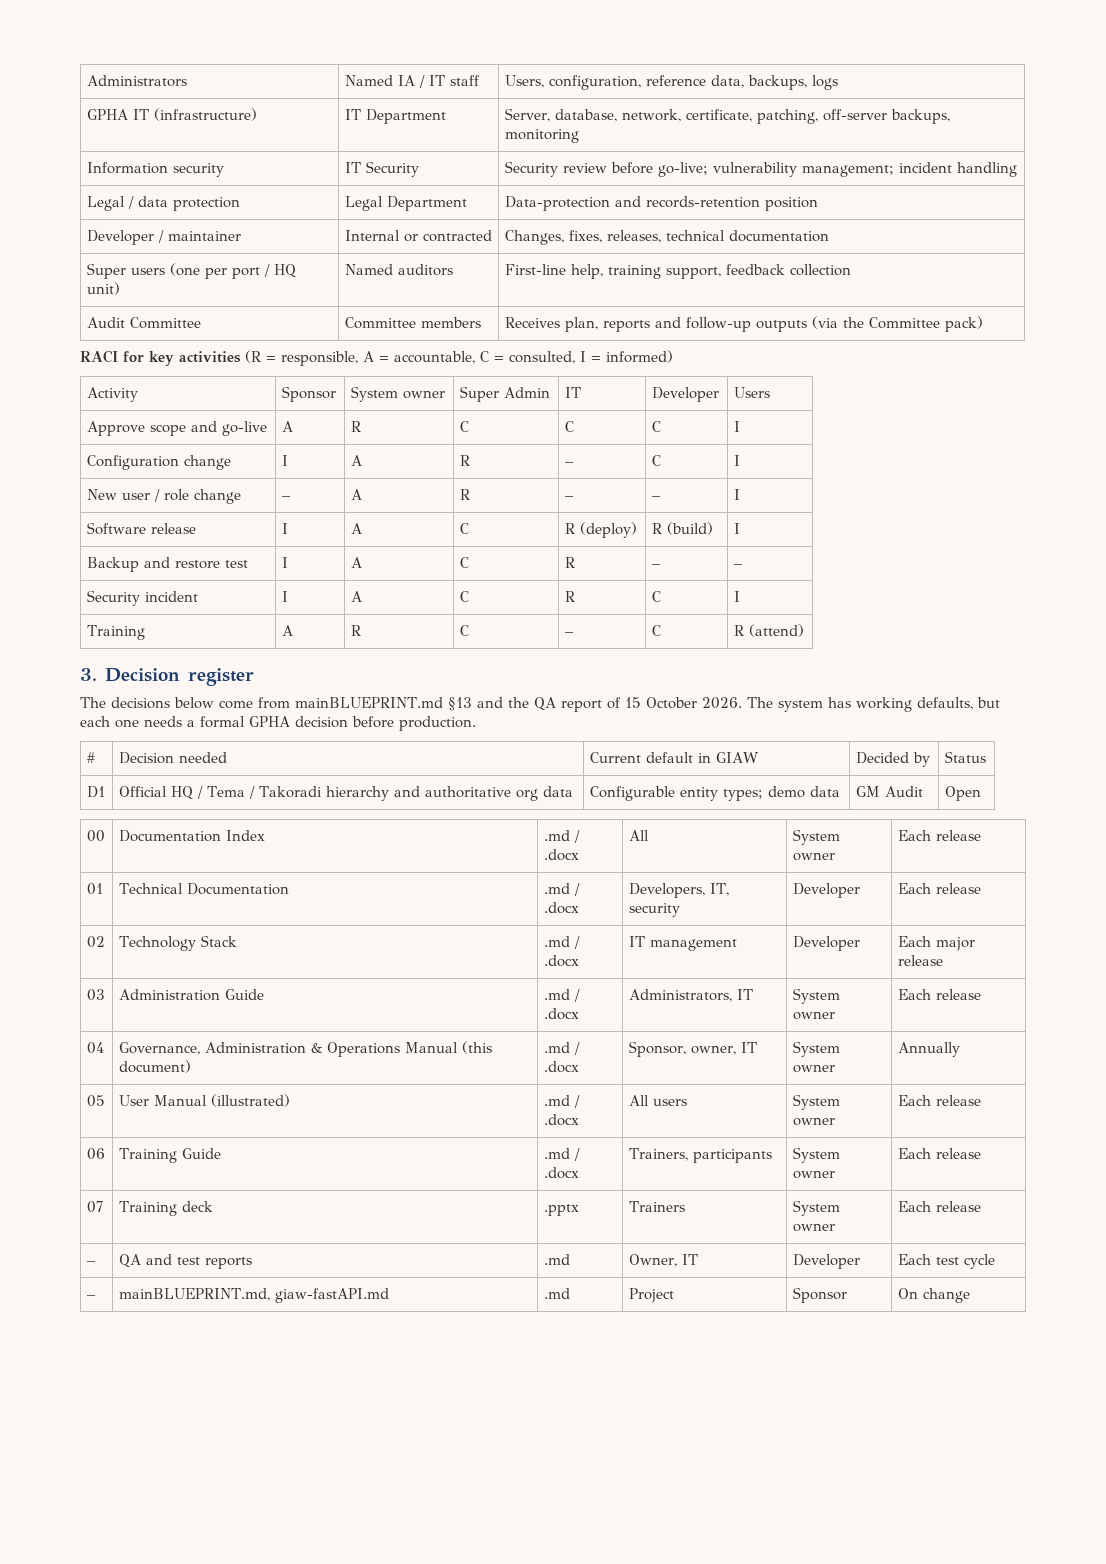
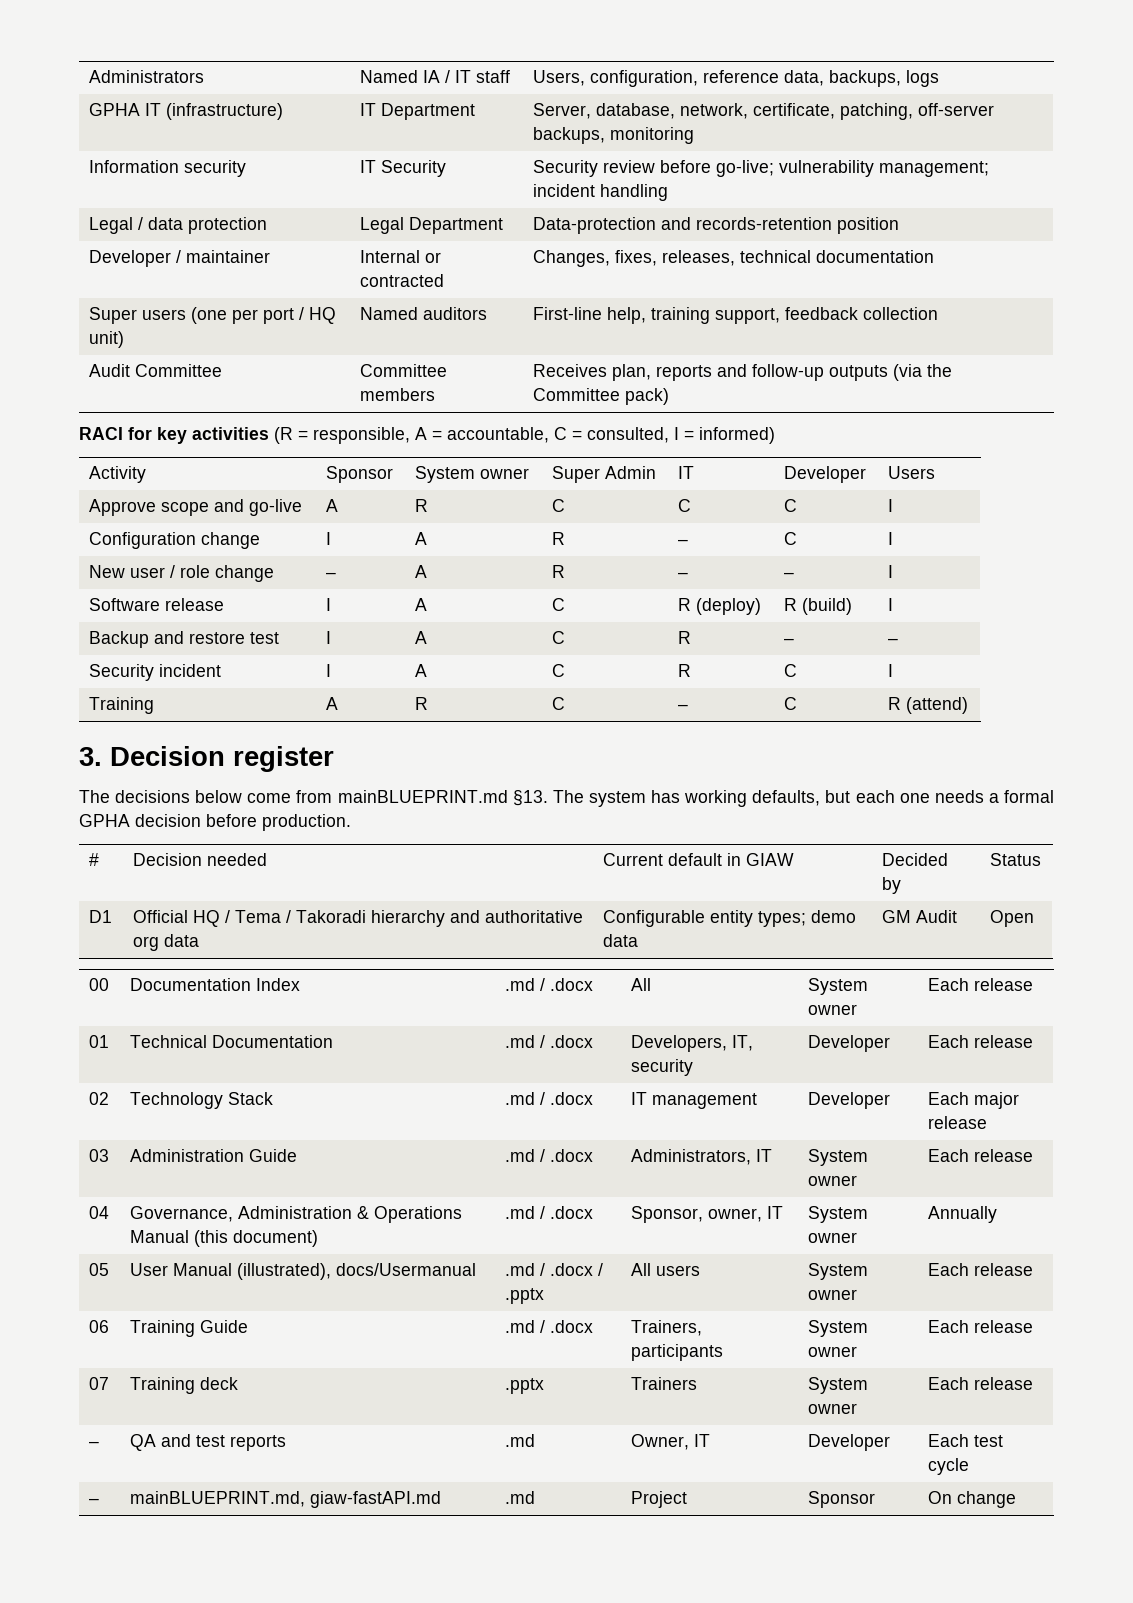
[447,697,742,712] §13 and the QA report of 15 October 2026. -> [512,790,548,806] §13.
[210,1094,290,1107] [543,1095,580,1108] [543,1114,579,1126] (illustrated) | .md / .docx -> [237,1263,477,1280] [505,1263,604,1276] [505,1288,545,1304] (illustrated), docs/Usermanual | .md / .docx / .pptx

